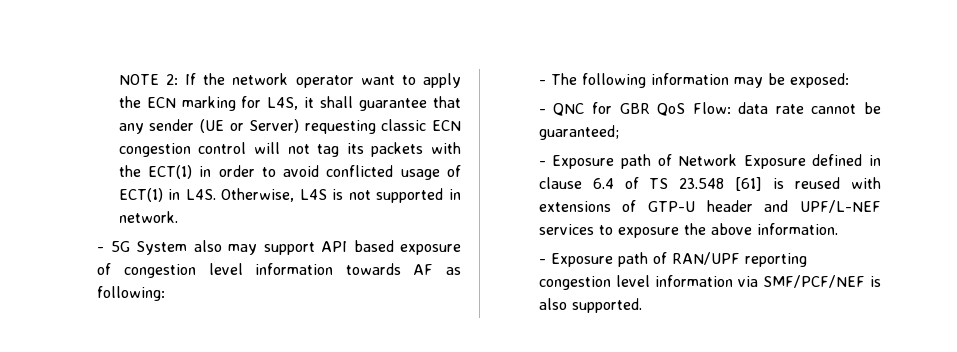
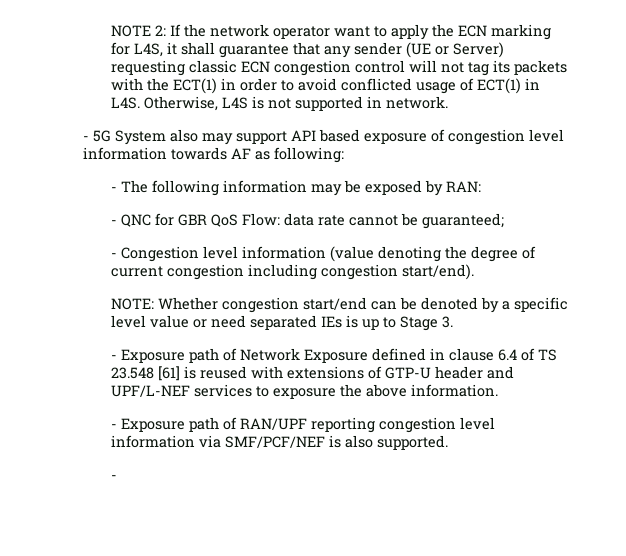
[789,73,849,88] exposed: -> [364,180,481,196] exposed by RAN:
(619, 132) none -> [110,246,536,262] [110,264,474,280] [110,297,568,313] [110,315,453,331] // - Congestion level information (value denoting the degree of current congestion including congestion start/end). // NOTE: Whether congestion start/end can be denoted by a specific level value or need separated IEs is up to Stage 3.
(642, 305) none -> [110,475,117,480] // -

